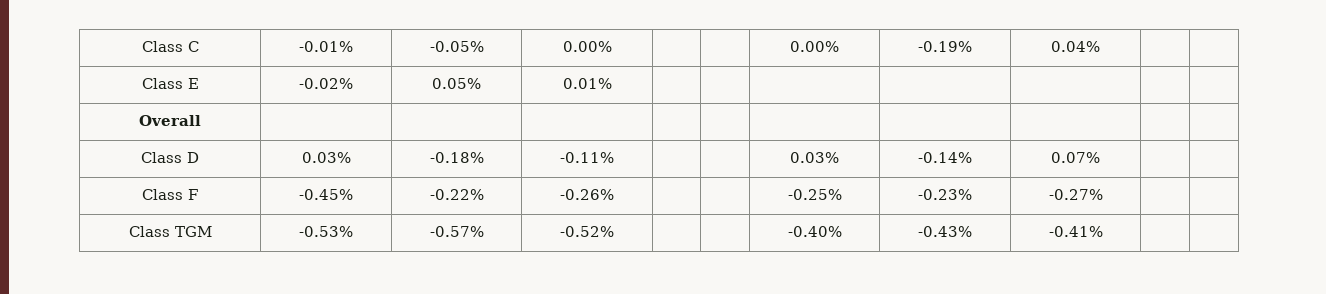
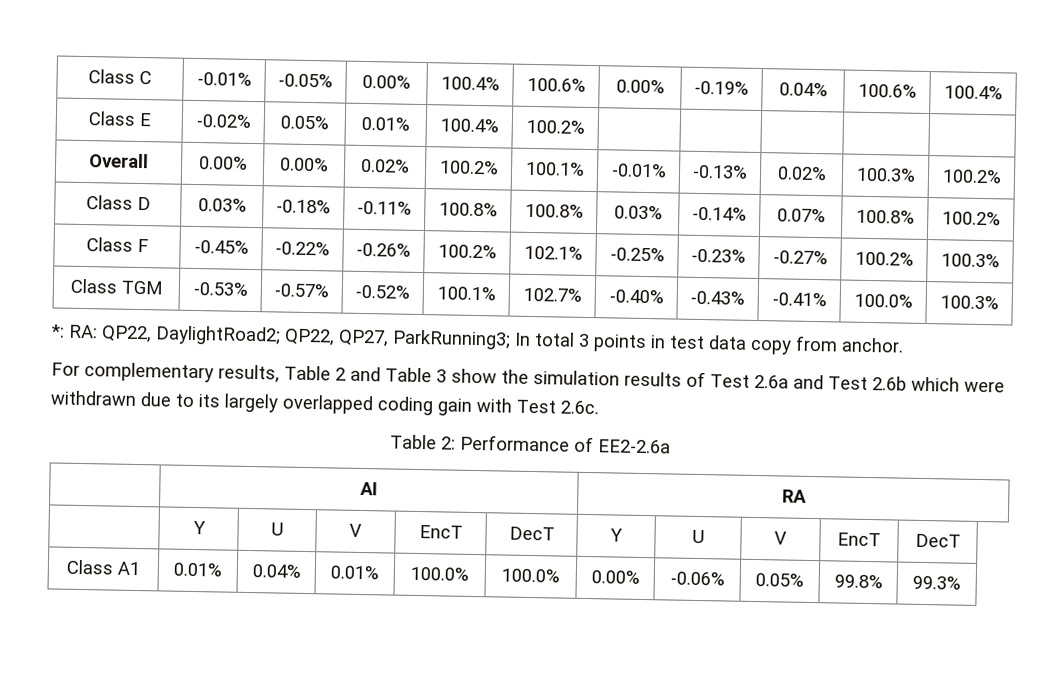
(612, 46) | -> [440,76,500,91] [526,77,586,92] 100.4% | 100.6%
(1100, 46) | -> [857,83,917,98] [943,85,1003,100] 100.6% | 100.4%
(612, 83) | -> [439,118,499,133] [525,119,585,134] 100.4% | 100.2%
(201, 120) | | | | | | | | | -> [198,156,248,170] [279,157,329,172] [360,158,410,173] [438,160,499,175] [524,161,585,176] [610,163,667,178] [692,164,748,179] [776,166,827,181] [855,167,916,182] [941,169,1002,184] 0.00% | 0.00% | 0.02% | 100.2% | 100.1% | -0.01% | -0.13% | 0.02% | 100.3% | 100.2%
(614, 157) | -> [438,202,498,217] [524,203,584,218] 100.8% | 100.8%
(1100, 157) | -> [855,209,915,224] [941,211,1001,226] 100.8% | 100.2%
(614, 194) | -> [437,244,497,259] [523,245,583,260] 100.2% | 102.1%
(1103, 194) | -> [854,251,914,266] [940,253,1000,268] 100.2% | 100.3%
(614, 231) | -> [436,286,496,301] [522,287,582,302] 100.1% | 102.7%
(1103, 231) | -> [853,293,913,308] [939,295,999,310] [50,324,904,355] [51,362,1005,393] [50,390,599,416] [390,434,671,454] [360,481,378,496] [781,489,807,503] [192,520,206,535] [270,522,284,536] [349,523,362,537] [418,525,463,539] [508,526,555,541] [610,528,623,542] [691,529,705,544] [774,531,787,545] [837,532,881,547] [914,533,961,548] [66,559,141,576] [173,562,222,577] [251,564,301,578] [330,565,379,580] [410,566,469,581] [501,568,560,583] [590,570,640,584] [669,571,725,586] [755,573,804,587] [833,574,883,589] [912,575,961,590] 100.0% | 100.3% // *: RA: QP22, DaylightRoad2; QP22, QP27, ParkRunning3; In total 3 points in test data copy from anchor. // For complementary results, Table 2 and Table 3 show the simulation results of Test 2.6a and Test 2.6b which were withdrawn due to its largely overlapped coding gain with Test 2.6c. // Table 2: Performance of EE2-2.6a // | AI | RA // | Y | U | V | EncT | DecT | Y | U | V | EncT | DecT // Class A1 | 0.01% | 0.04% | 0.01% | 100.0% | 100.0% | 0.00% | -0.06% | 0.05% | 99.8% | 99.3%

